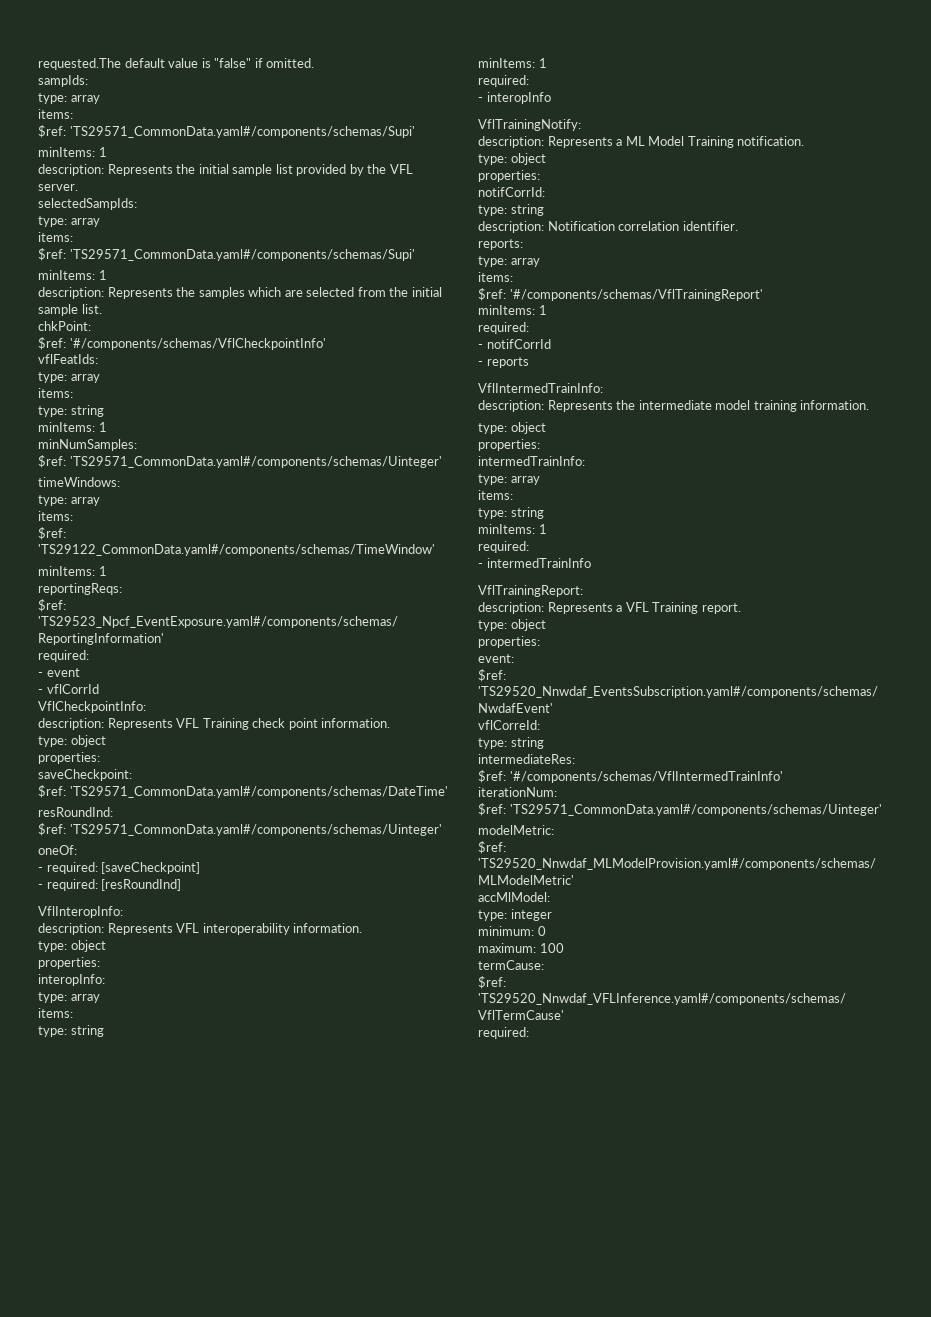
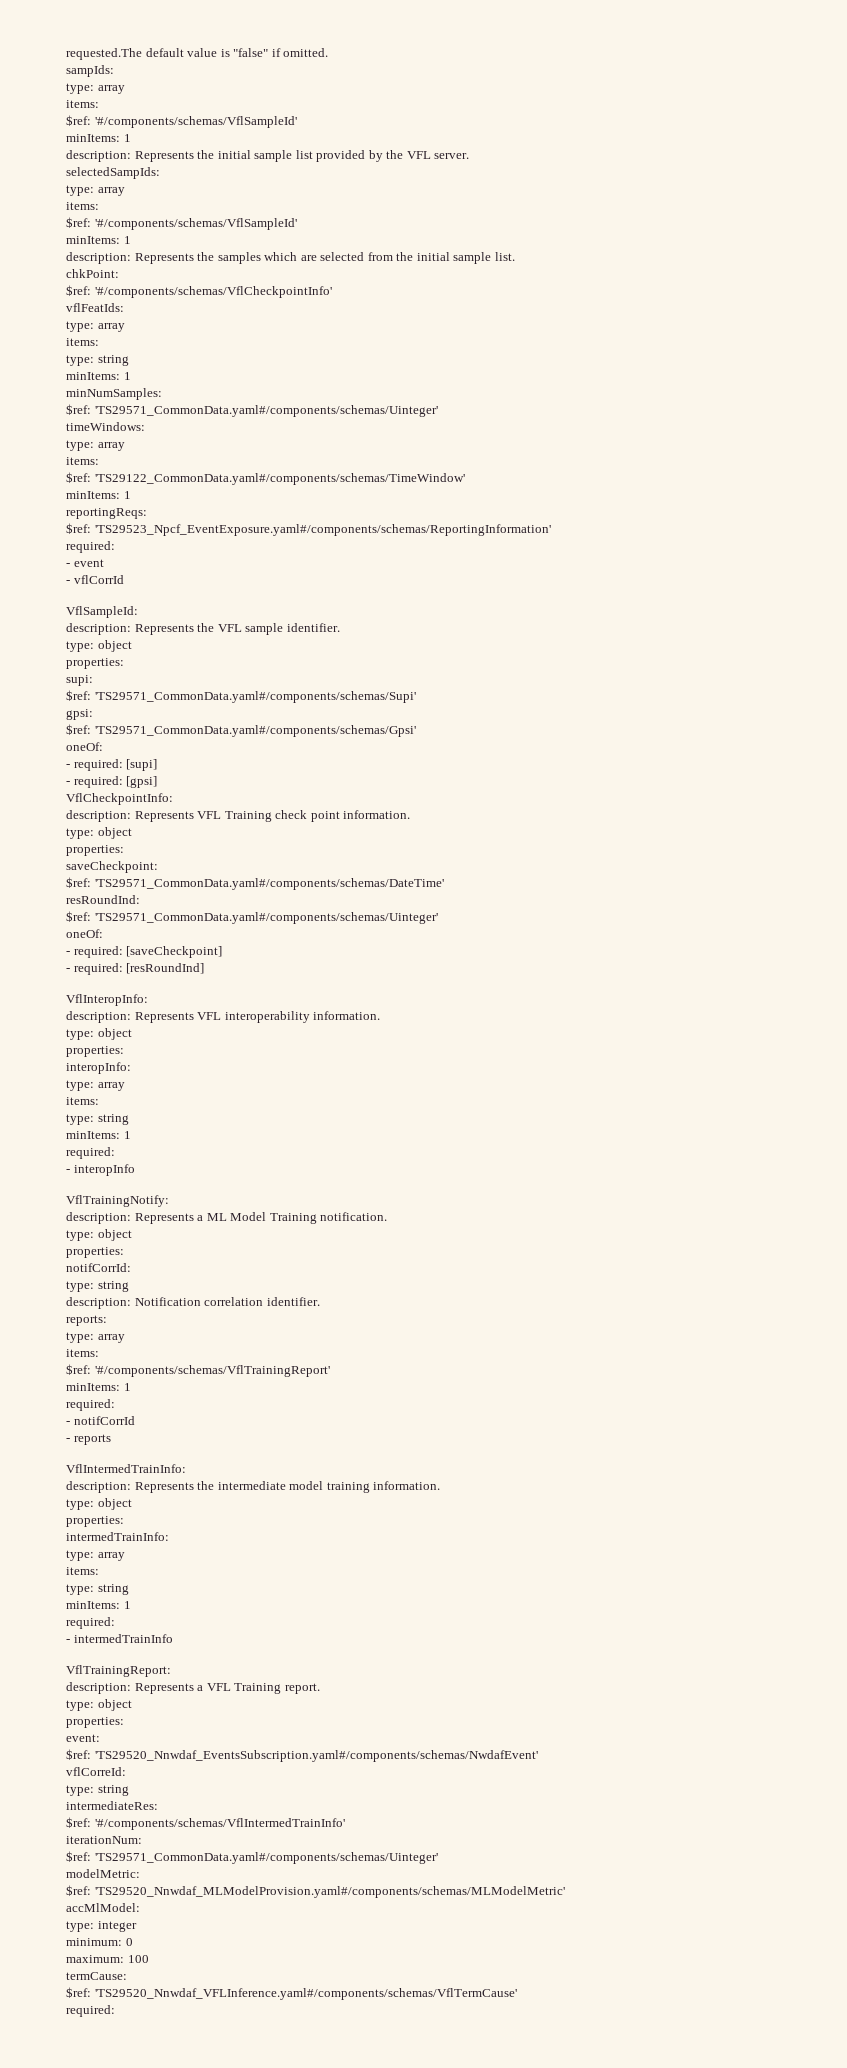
[69,126,415,138] 'TS29571_CommonData.yaml#/components/schemas/Supi' -> [94,116,297,128] '#/components/schemas/VflSampleId'
[69,249,415,261] 'TS29571_CommonData.yaml#/components/schemas/Supi' -> [94,218,297,230] '#/components/schemas/VflSampleId'
(99, 689) none -> [66,606,138,618] [66,623,340,635] [66,640,132,652] [66,658,124,669] [66,675,93,686] [66,690,416,703] [66,709,93,720] [66,724,416,737] [66,742,103,751] [66,759,158,771] [66,776,158,788] // VflSampleId: // description: Represents the VFL sample identifier. // type: object // properties: // supi: // $ref: 'TS29571_CommonData.yaml#/components/schemas/Supi' // gpsi: // $ref: 'TS29571_CommonData.yaml#/components/schemas/Gpsi' // oneOf: // - required: [supi] // - required: [gpsi]

